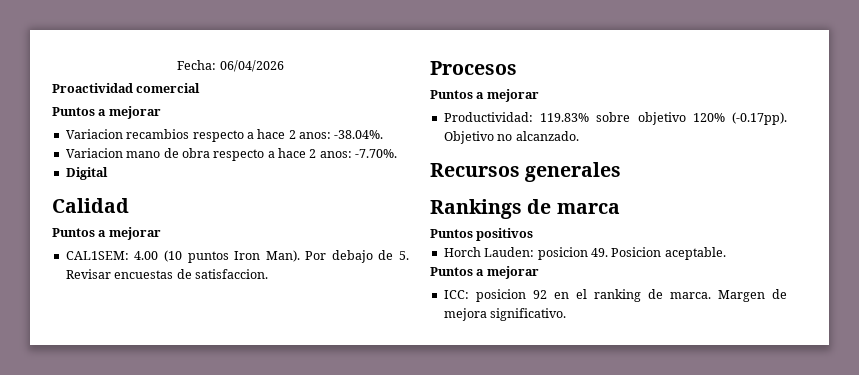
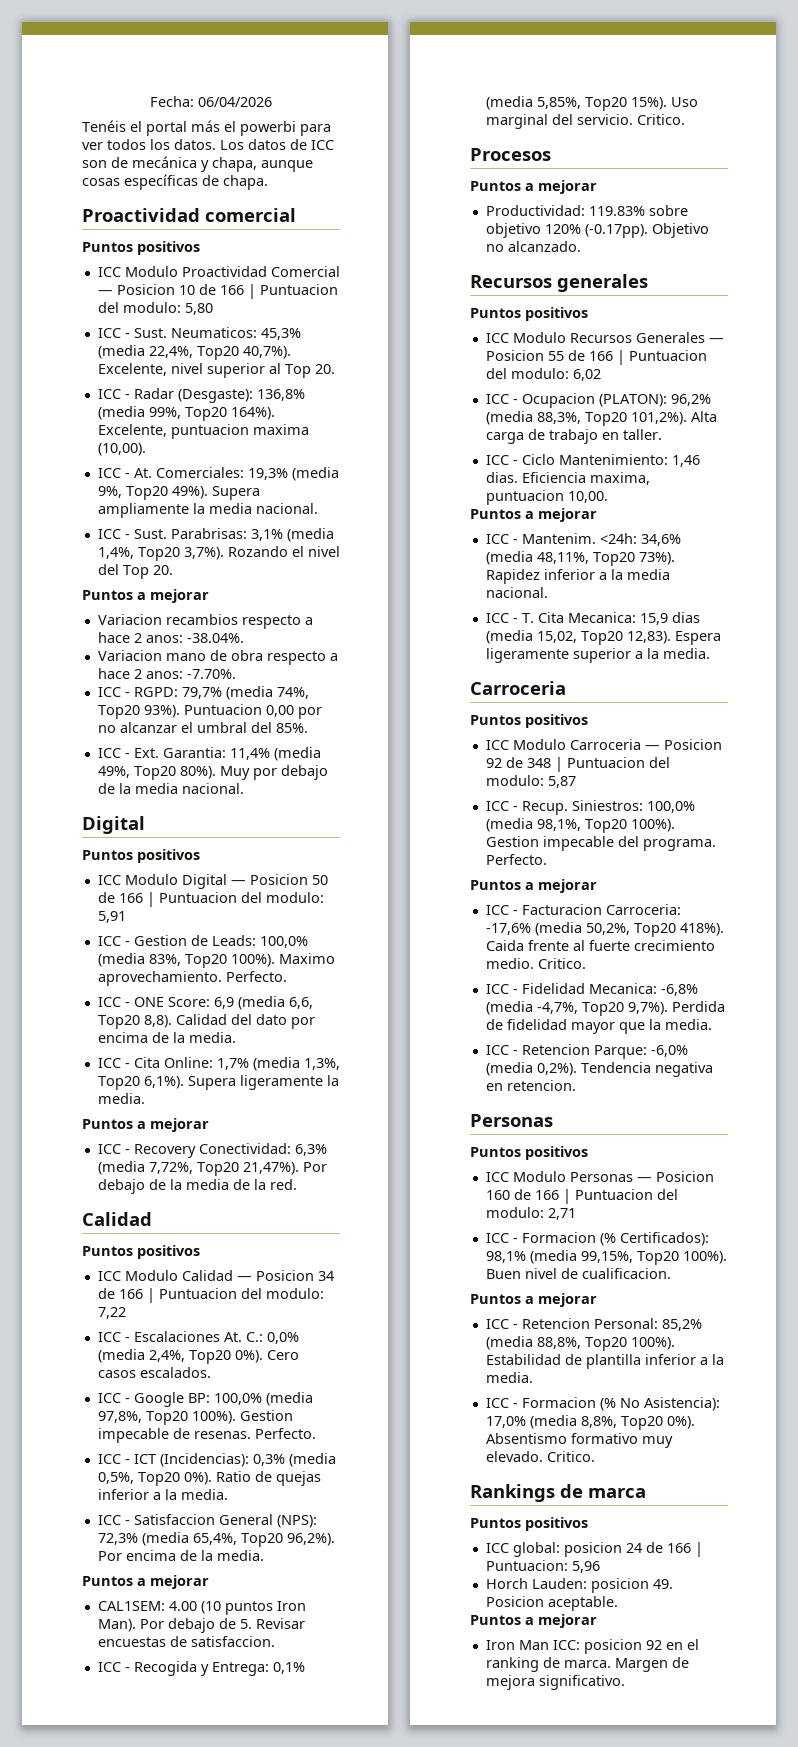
[52,83,201,93] Proactividad comercial -> [82,120,331,136] [82,139,334,150] [82,156,313,172] [82,174,268,190] [82,208,296,222] [82,241,200,255] [97,266,340,277] [97,284,338,299] [97,302,213,315] [97,327,301,340] [97,345,291,360] [97,363,335,378] [97,388,305,403] [97,406,275,421] [97,424,309,439] [97,443,146,456] [97,467,339,481] [97,486,260,500] [97,503,318,518] [97,528,334,542] [97,546,340,561] [97,564,173,579] Tenéis el portal más el powerbi para ver todos los datos. Los datos de ICC son de mecánica y chapa, aunque cosas específicas de chapa. // Proactividad comercial // Puntos positivos // ICC Modulo Proactividad Comercial — Posicion 10 de 166 | Puntuacion del modulo: 5,80 // ICC - Sust. Neumaticos: 45,3% (media 22,4%, Top20 40,7%). Excelente, nivel superior al Top 20. // ICC - Radar (Desgaste): 136,8% (media 99%, Top20 164%). Excelente, puntuacion maxima (10,00). // ICC - At. Comerciales: 19,3% (media 9%, Top20 49%). Supera ampliamente la media nacional. // ICC - Sust. Parabrisas: 3,1% (media 1,4%, Top20 3,7%). Rozando el nivel del Top 20.
[65,167,108,180] [52,198,129,213] Digital // Calidad -> [97,686,309,700] [97,704,322,719] [97,722,308,733] [97,747,321,761] [97,765,328,780] [97,783,244,794] [82,816,145,834] [82,849,200,863] [97,874,328,889] [97,892,324,907] [97,911,126,923] [97,935,308,948] [97,953,335,968] [97,971,287,986] [97,996,313,1010] [97,1014,315,1029] [97,1032,236,1043] [97,1057,340,1071] [97,1075,339,1090] [97,1093,145,1104] [82,1118,209,1132] [97,1143,327,1158] [97,1161,327,1176] [97,1179,297,1194] [82,1212,152,1226] [82,1245,200,1259] [97,1270,334,1281] [97,1288,324,1303] [97,1307,126,1319] [97,1331,299,1344] [97,1349,299,1364] [97,1367,211,1378] [97,1392,313,1407] [97,1410,293,1425] [97,1428,316,1443] [97,1453,336,1467] [97,1471,321,1486] [97,1489,228,1500] [97,1514,317,1528] [97,1532,335,1547] [97,1550,264,1561] ICC - RGPD: 79,7% (media 74%, Top20 93%). Puntuacion 0,00 por no alcanzar el umbral del 85%. // ICC - Ext. Garantia: 11,4% (media 49%, Top20 80%). Muy por debajo de la media nacional. // Digital // Puntos positivos // ICC Modulo Digital — Posicion 50 de 166 | Puntuacion del modulo: 5,91 // ICC - Gestion de Leads: 100,0% (media 83%, Top20 100%). Maximo aprovechamiento. Perfecto. // ICC - ONE Score: 6,9 (media 6,6, Top20 8,8). Calidad del dato por encima de la media. // ICC - Cita Online: 1,7% (media 1,3%, Top20 6,1%). Supera ligeramente la media. // Puntos a mejorar // ICC - Recovery Conectividad: 6,3% (media 7,72%, Top20 21,47%). Por debajo de la media de la red. // Calidad // Puntos positivos // ICC Modulo Calidad — Posicion 34 de 166 | Puntuacion del modulo: 7,22 // ICC - Escalaciones At. C.: 0,0% (media 2,4%, Top20 0%). Cero casos escalados. // ICC - Google BP: 100,0% (media 97,8%, Top20 100%). Gestion impecable de resenas. Perfecto. // ICC - ICT (Incidencias): 0,3% (media 0,5%, Top20 0%). Ratio de quejas inferior a la media. // ICC - Satisfaccion General (NPS): 72,3% (media 65,4%, Top20 96,2%). Por encima de la media.
(268, 274) none -> [97,1661,305,1676] [485,96,698,111] [485,114,685,129] // ICC - Recogida y Entrega: 0,1% (media 5,85%, Top20 15%). Uso marginal del servicio. Critico.
(622, 172) none -> [470,307,588,321] [485,332,724,343] [485,350,707,365] [485,368,601,381] [485,393,711,408] [485,411,717,426] [485,429,662,444] [485,454,700,467] [485,472,650,485] [485,490,608,505] [470,508,597,522] [485,533,681,546] [485,551,675,566] [485,569,670,584] [485,587,548,598] [485,612,700,625] [485,630,721,645] [485,648,710,663] [470,681,566,695] [470,714,588,728] [485,739,722,750] [485,757,670,772] [485,775,576,788] [485,800,695,815] [485,818,675,833] [485,836,716,851] [485,854,547,865] [470,879,597,893] [485,904,681,915] [485,922,724,937] [485,940,715,951] [485,958,586,969] [485,983,698,996] [485,1001,725,1016] [485,1019,712,1034] [485,1044,688,1059] [485,1062,713,1077] [485,1080,576,1091] [470,1114,553,1127] [470,1146,588,1160] [485,1171,714,1182] [485,1189,678,1204] [485,1207,576,1220] [485,1232,709,1246] [485,1250,727,1265] [485,1268,671,1279] [470,1293,597,1307] [485,1318,702,1331] [485,1336,675,1351] [485,1354,724,1369] [485,1372,533,1383] [485,1397,720,1411] [485,1415,695,1430] [485,1433,673,1448] [485,1451,595,1462] // Puntos positivos // ICC Modulo Recursos Generales — Posicion 55 de 166 | Puntuacion del modulo: 6,02 // ICC - Ocupacion (PLATON): 96,2% (media 88,3%, Top20 101,2%). Alta carga de trabajo en taller. // ICC - Ciclo Mantenimiento: 1,46 dias. Eficiencia maxima, puntuacion 10,00. // Puntos a mejorar // ICC - Mantenim. <24h: 34,6% (media 48,11%, Top20 73%). Rapidez inferior a la media nacional. // ICC - T. Cita Mecanica: 15,9 dias (media 15,02, Top20 12,83). Espera ligeramente superior a la media. // Carroceria // Puntos positivos // ICC Modulo Carroceria — Posicion 92 de 348 | Puntuacion del modulo: 5,87 // ICC - Recup. Siniestros: 100,0% (media 98,1%, Top20 100%). Gestion impecable del programa. Perfecto. // Puntos a mejorar // ICC - Facturacion Carroceria: -17,6% (media 50,2%, Top20 418%). Caida frente al fuerte crecimiento medio. Critico. // ICC - Fidelidad Mecanica: -6,8% (media -4,7%, Top20 9,7%). Perdida de fidelidad mayor que la media. // ICC - Retencion Parque: -6,0% (media 0,2%). Tendencia negativa en retencion. // Personas // Puntos positivos // ICC Modulo Personas — Posicion 160 de 166 | Puntuacion del modulo: 2,71 // ICC - Formacion (% Certificados): 98,1% (media 99,15%, Top20 100%). Buen nivel de cualificacion. // Puntos a mejorar // ICC - Retencion Personal: 85,2% (media 88,8%, Top20 100%). Estabilidad de plantilla inferior a la media. // ICC - Formacion (% No Asistencia): 17,0% (media 8,8%, Top20 0%). Absentismo formativo muy elevado. Critico.
(534, 234) none -> [485,1542,703,1557] [485,1560,600,1573] // ICC global: posicion 24 de 166 | Puntuacion: 5,96
(539, 272) none -> [485,1640,549,1650] Iron Man

